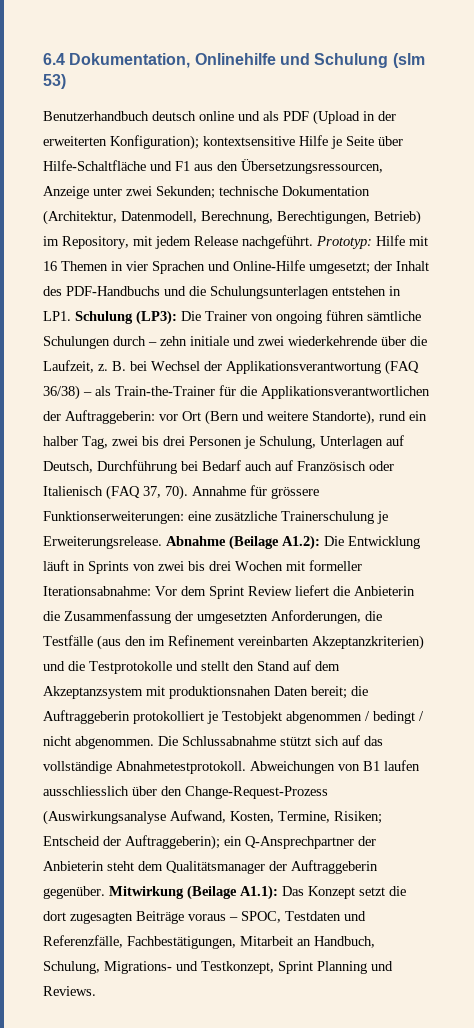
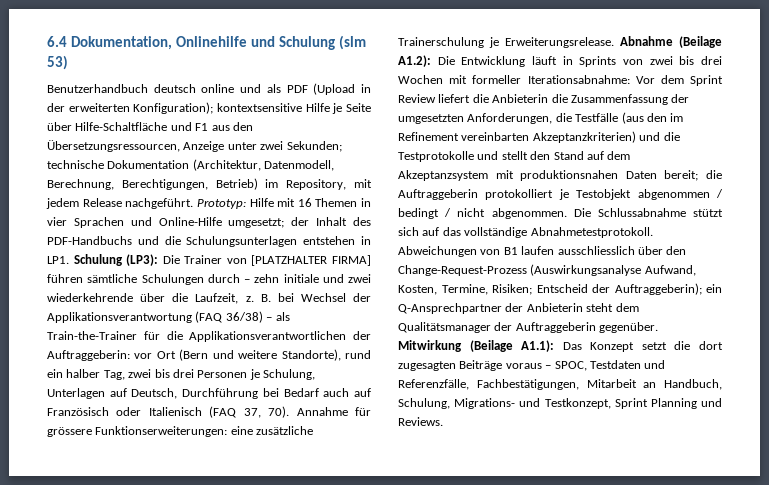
[276,311,322,324] ongoing -> [251,255,371,266] [PLATZHALTER FIRMA]

